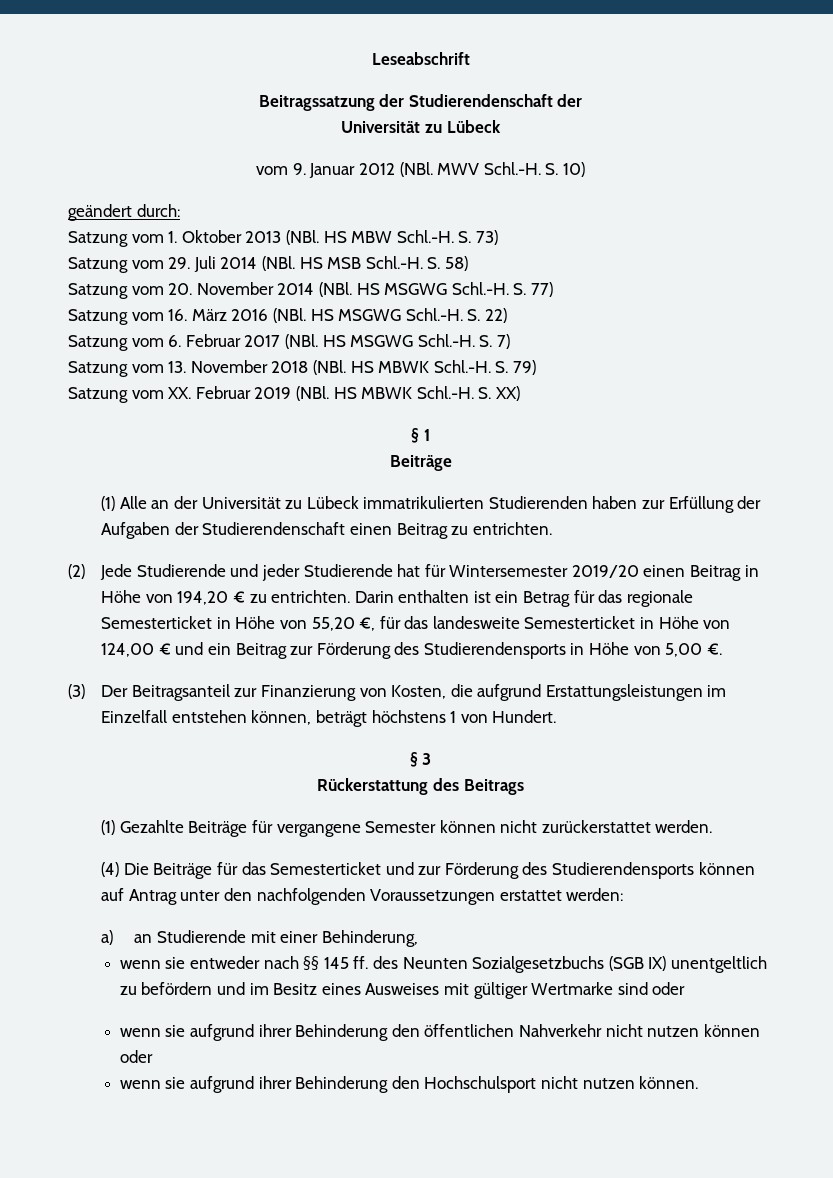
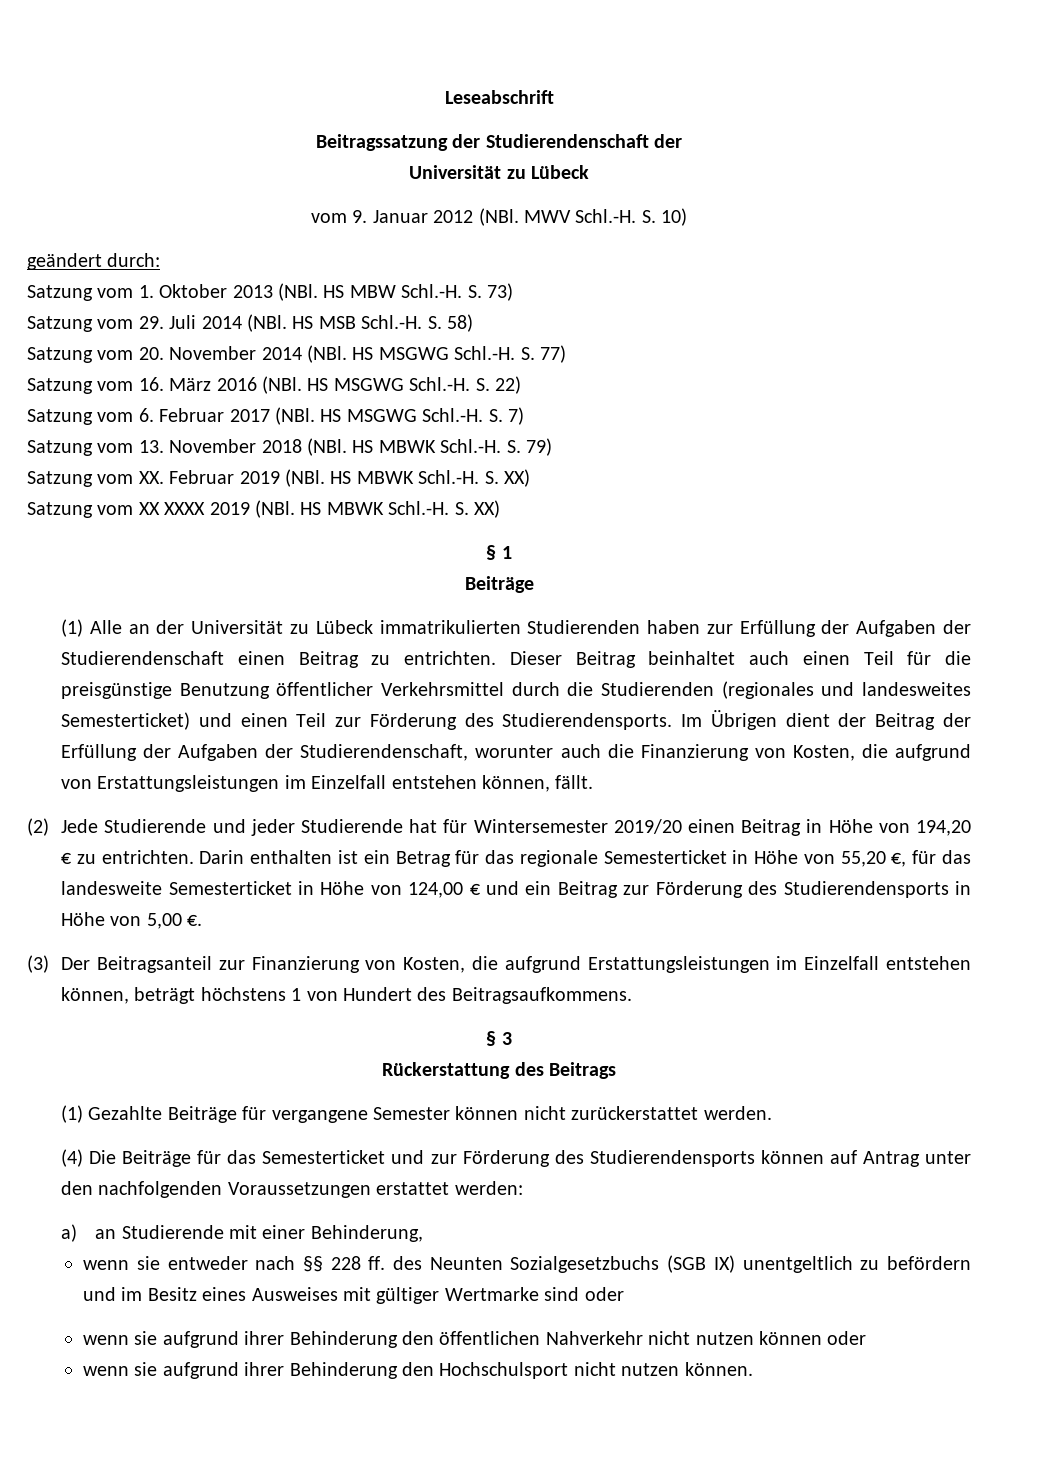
(520, 393) none -> [27,500,500,518] // Satzung vom XX XXXX 2019 (NBl. HS MBWK Schl.-H. S. XX)
(552, 528) none -> [509,651,971,668] [61,681,971,699] [61,710,972,730] [61,744,972,761] [61,775,594,792] Dieser Beitrag beinhaltet auch einen Teil für die preisgünstige Benutzung öffentlicher Verkehrsmittel durch die Studierenden (regionales und landesweites Semesterticket) und einen Teil zur Förderung des Studierendensports. Im Übrigen dient der Beitrag der Erfüllung der Aufgaben der Studierendenschaft, worunter auch die Finanzierung von Kosten, die aufgrund von Erstattungsleistungen im Einzelfall entstehen können, fällt.
[492,710,557,723] Hundert. -> [343,987,632,1004] Hundert des Beitragsaufkommens.
[323,957,349,969] 145 -> [330,1256,361,1270] 228

